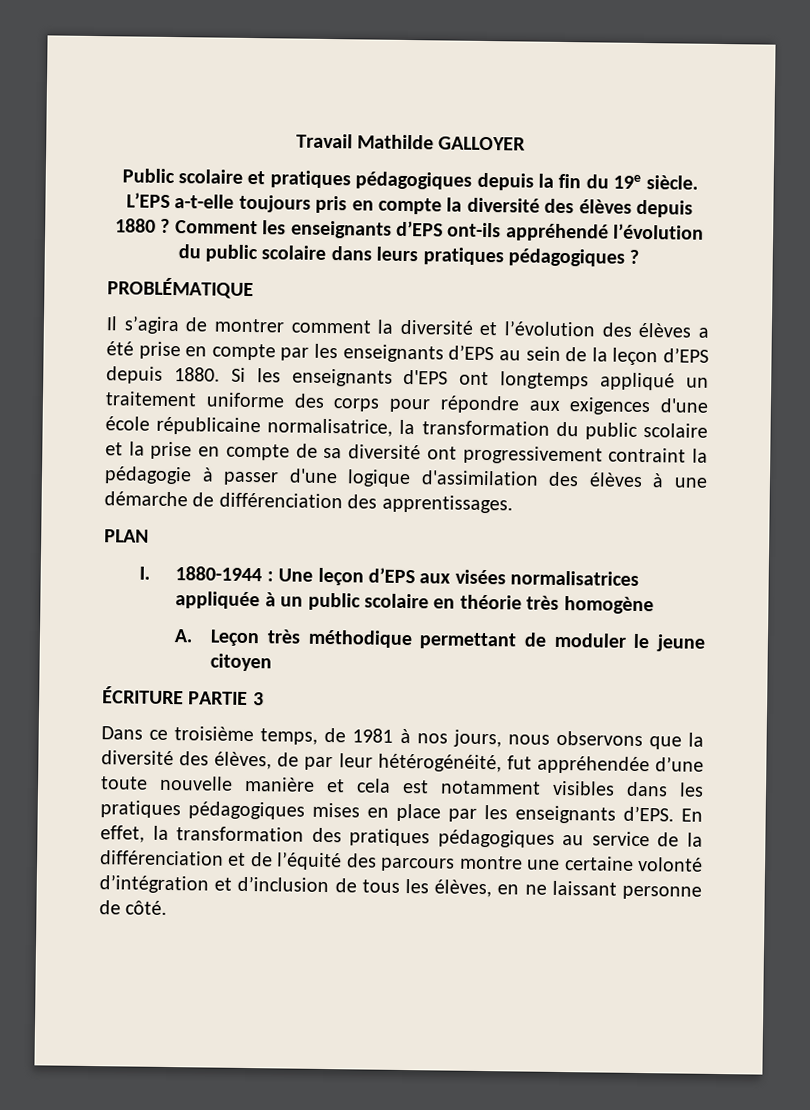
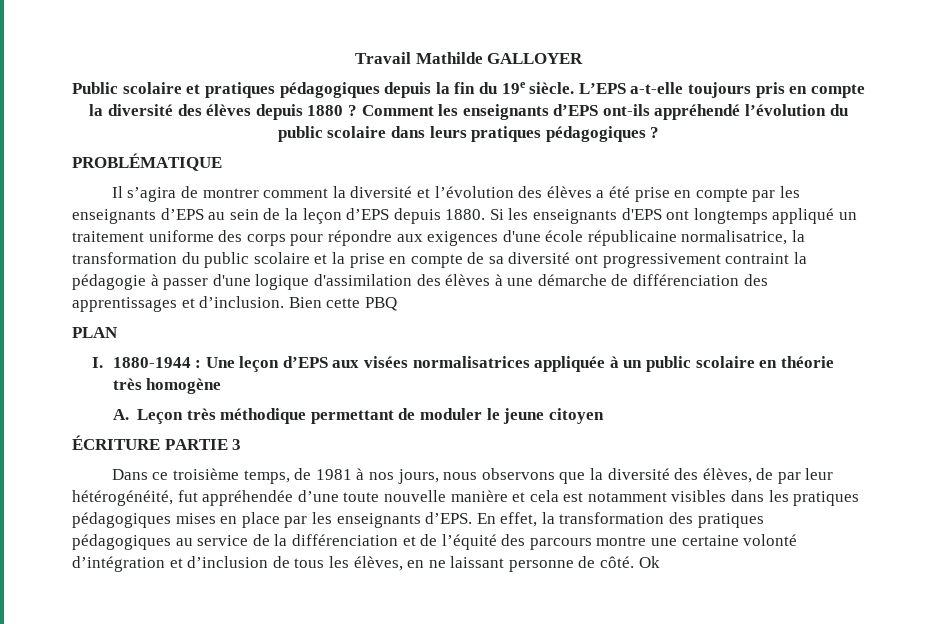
[381,494,513,514] apprentissages. -> [72,296,397,312] apprentissages et d’inclusion. Bien cette PBQ
(168, 908) none -> [638,556,660,568] Ok

